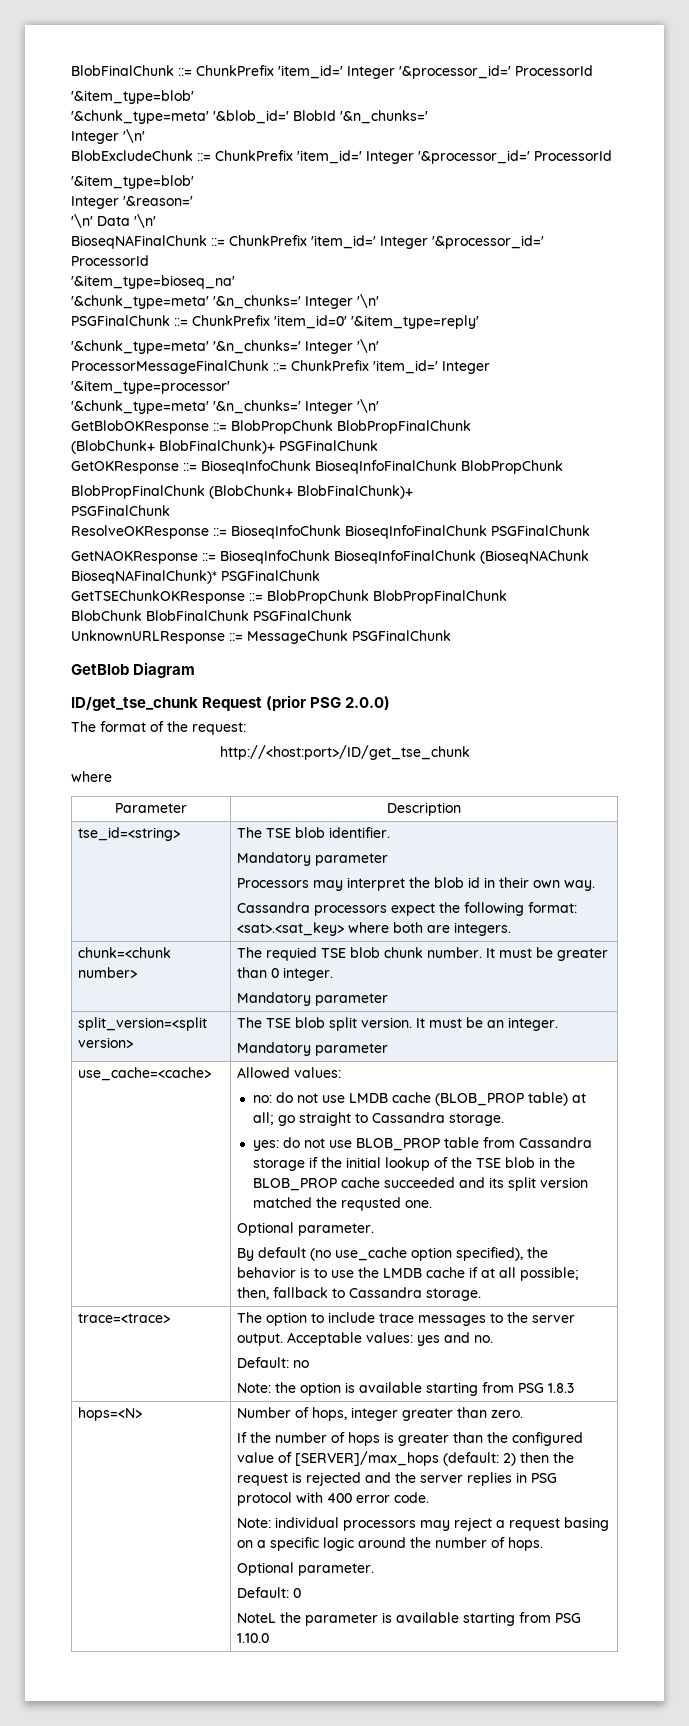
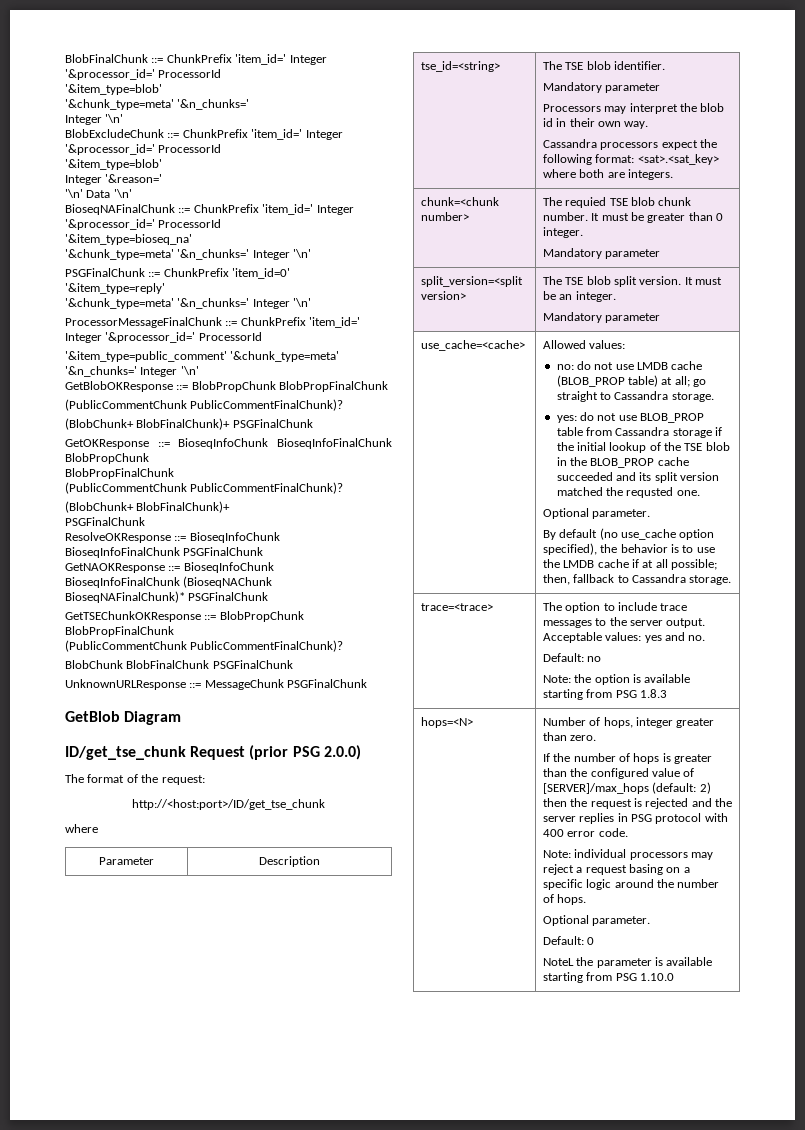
[213,110,336,124] '&blob_id=' BlobId -> (174, 104) none
[71,380,230,394] '&item_type=processor' // -> [105,332,262,343] [65,351,227,362] '&processor_id=' ProcessorId // '&item_type=public_comment'
(471, 427) none -> [65,399,344,411] // (PublicCommentChunk PublicCommentFinalChunk)?
(205, 492) none -> [65,482,344,494] // (PublicCommentChunk PublicCommentFinalChunk)? //
(507, 597) none -> [65,640,344,652] // (PublicCommentChunk PublicCommentFinalChunk)?

